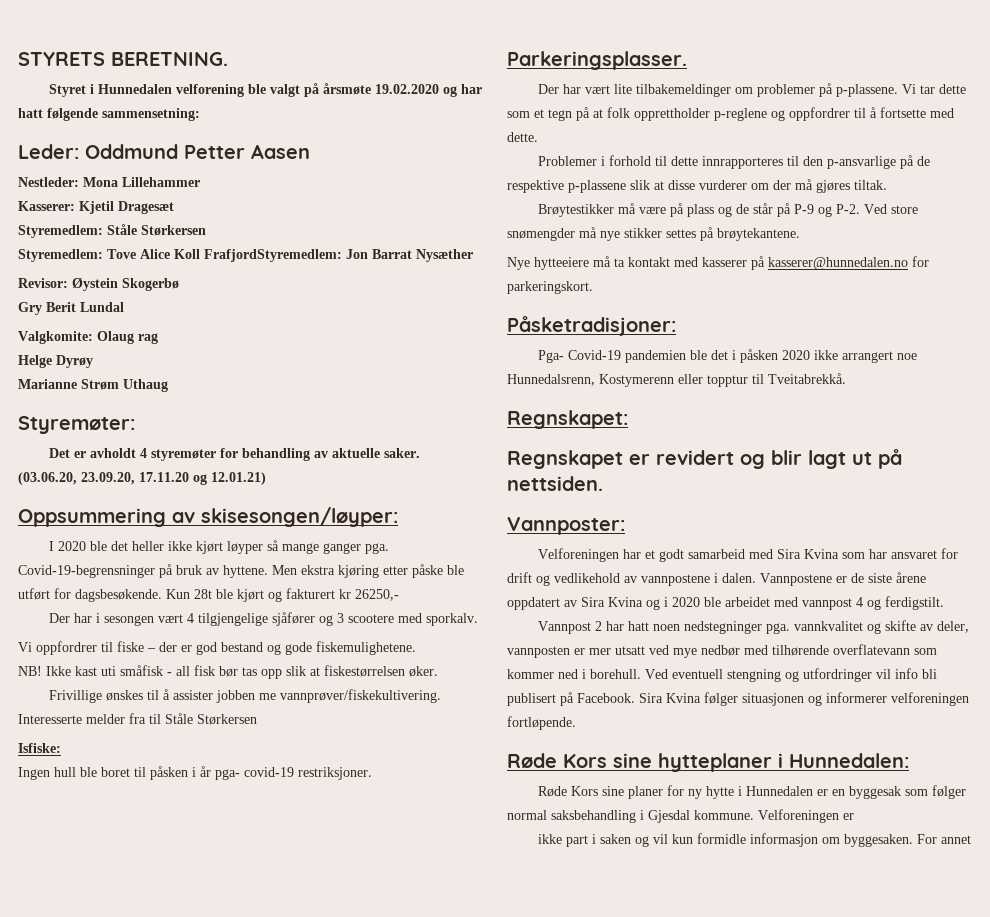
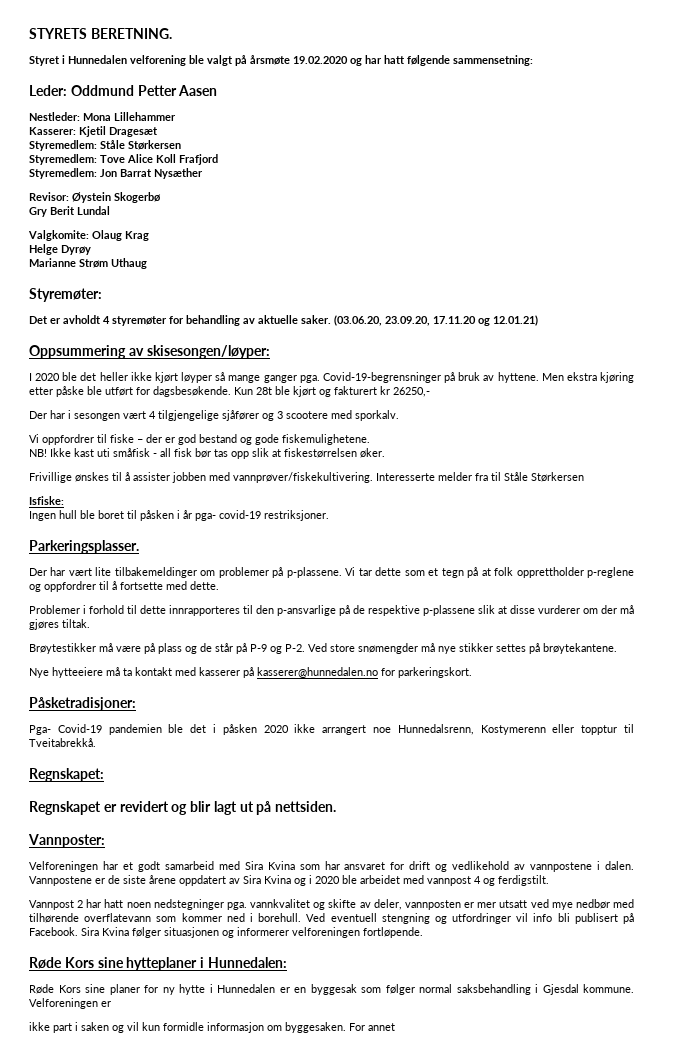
[204,249,342,262] FrafjordStyremedlem: -> [179,154,218,165] [29,168,97,179] Frafjord // Styremedlem:
[138,333,158,344] rag -> [125,231,149,241] Krag
[259,693,277,700] me -> [209,472,230,481] med

